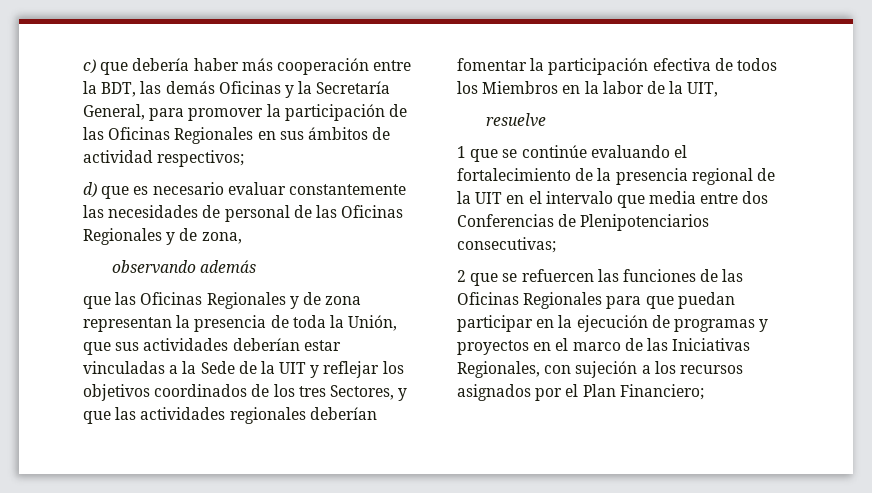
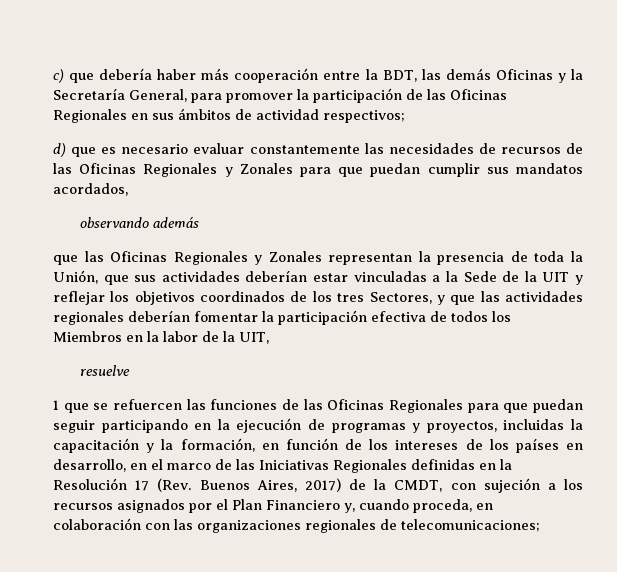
[224,205,290,222] personal -> [500,147,561,154] recursos
[179,228,242,244] de zona, -> [239,163,583,177] [53,183,128,196] Zonales para que puedan cumplir sus mandatos acordados,
[302,292,362,305] de zona -> [268,251,322,262] Zonales
[521,145,687,158] [457,168,775,185] [457,191,769,208] [457,214,710,231] [457,237,556,253] [457,270,518,286] continúe evaluando el fortalecimiento de la presencia regional de la UIT en el intervalo que media entre dos Conferencias de Plenipotenciarios consecutivas; // 2 que se -> (109, 406) none
[457,315,533,332] participar -> [53,419,188,433] seguir participando
[457,340,529,355] proyectos -> [426,419,584,433] [53,438,584,453] [53,459,126,472] proyectos, incluidas la capacitación y la formación, en función de los intereses de los países en desarrollo,
[457,361,540,378] Regionales, -> [333,459,512,473] [53,478,443,492] Regionales definidas en la Resolución 17 (Rev. Buenos Aires, 2017) de la CMDT,
[619,384,704,400] Financiero; -> [266,499,493,513] [53,518,540,533] Financiero y, cuando proceda, en colaboración con las organizaciones regionales de telecomunicaciones;

